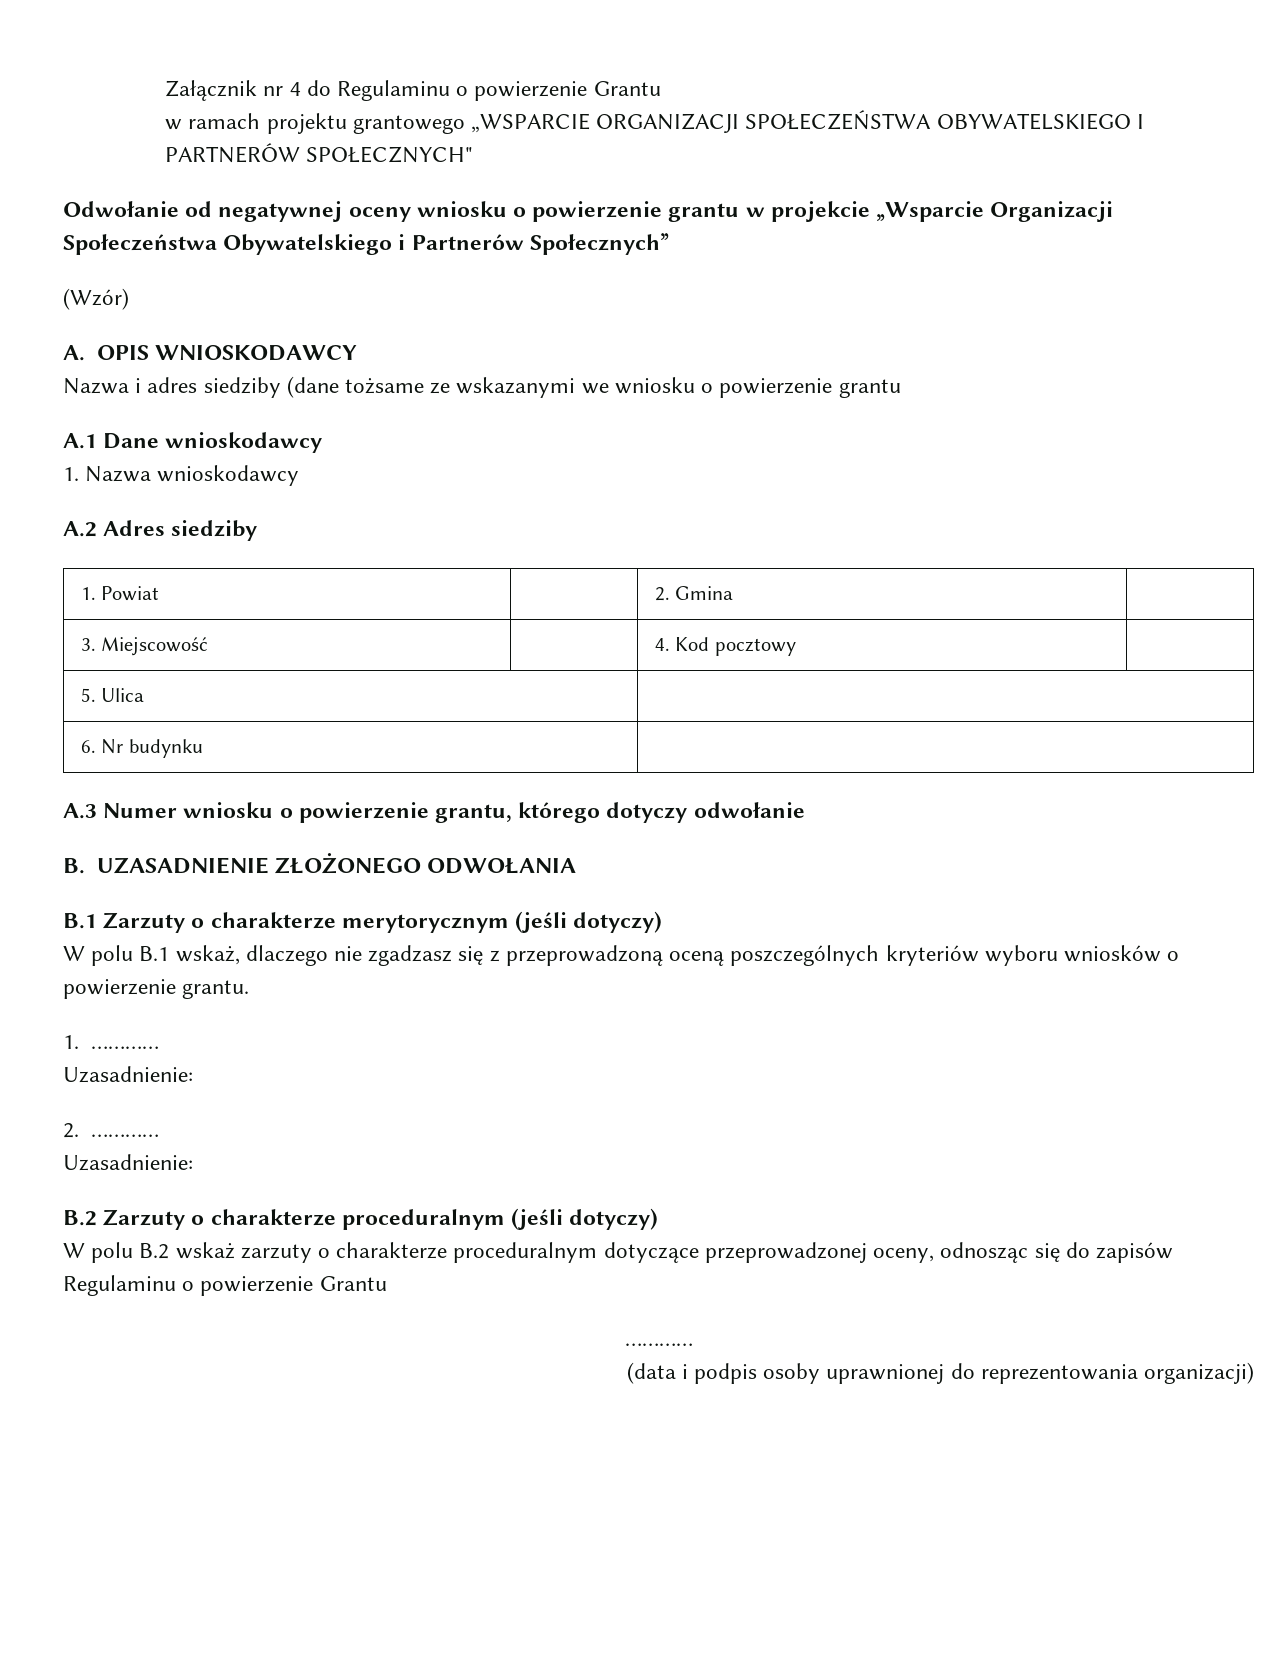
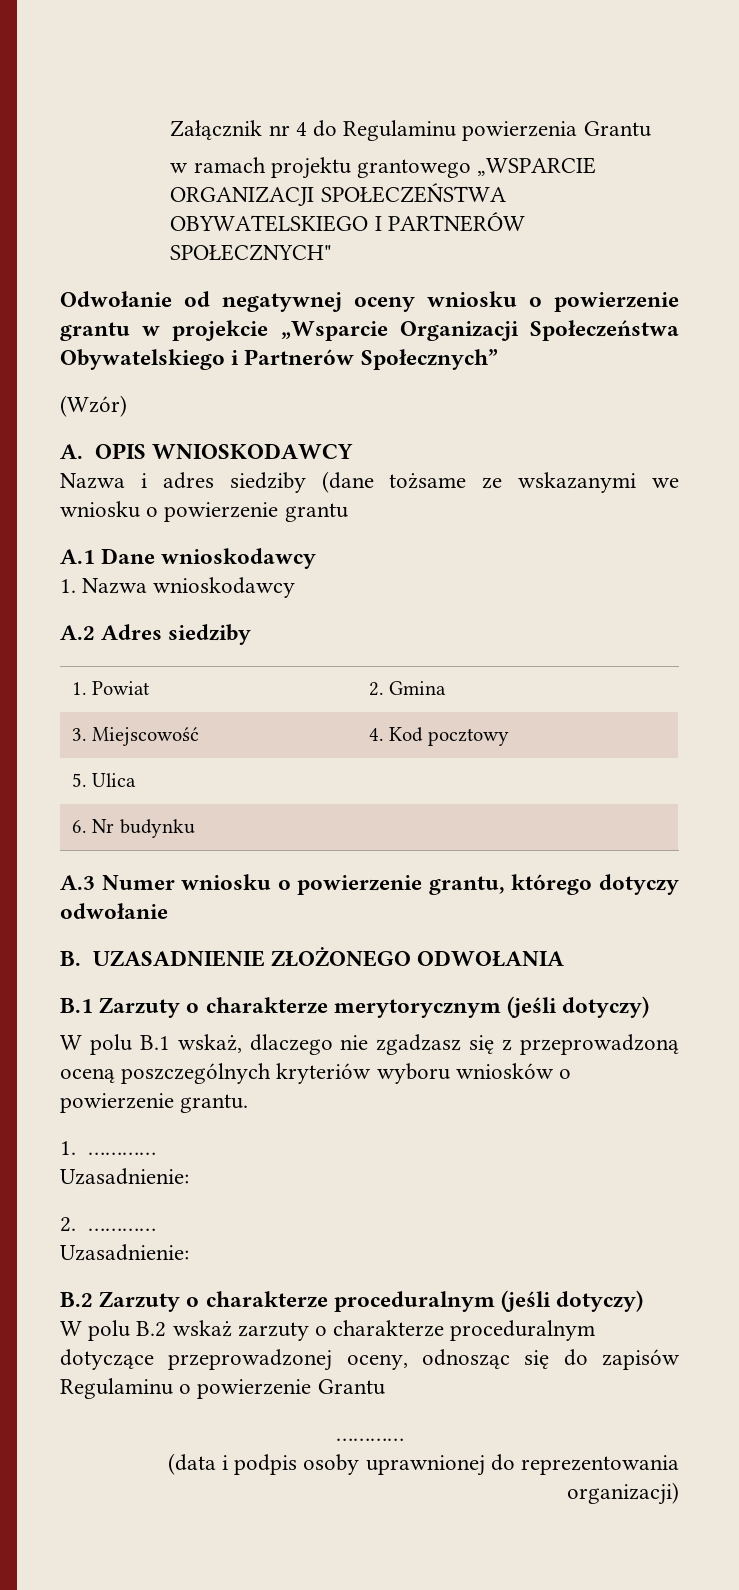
[456,81,588,101] o powierzenie -> [462,121,578,141] powierzenia

